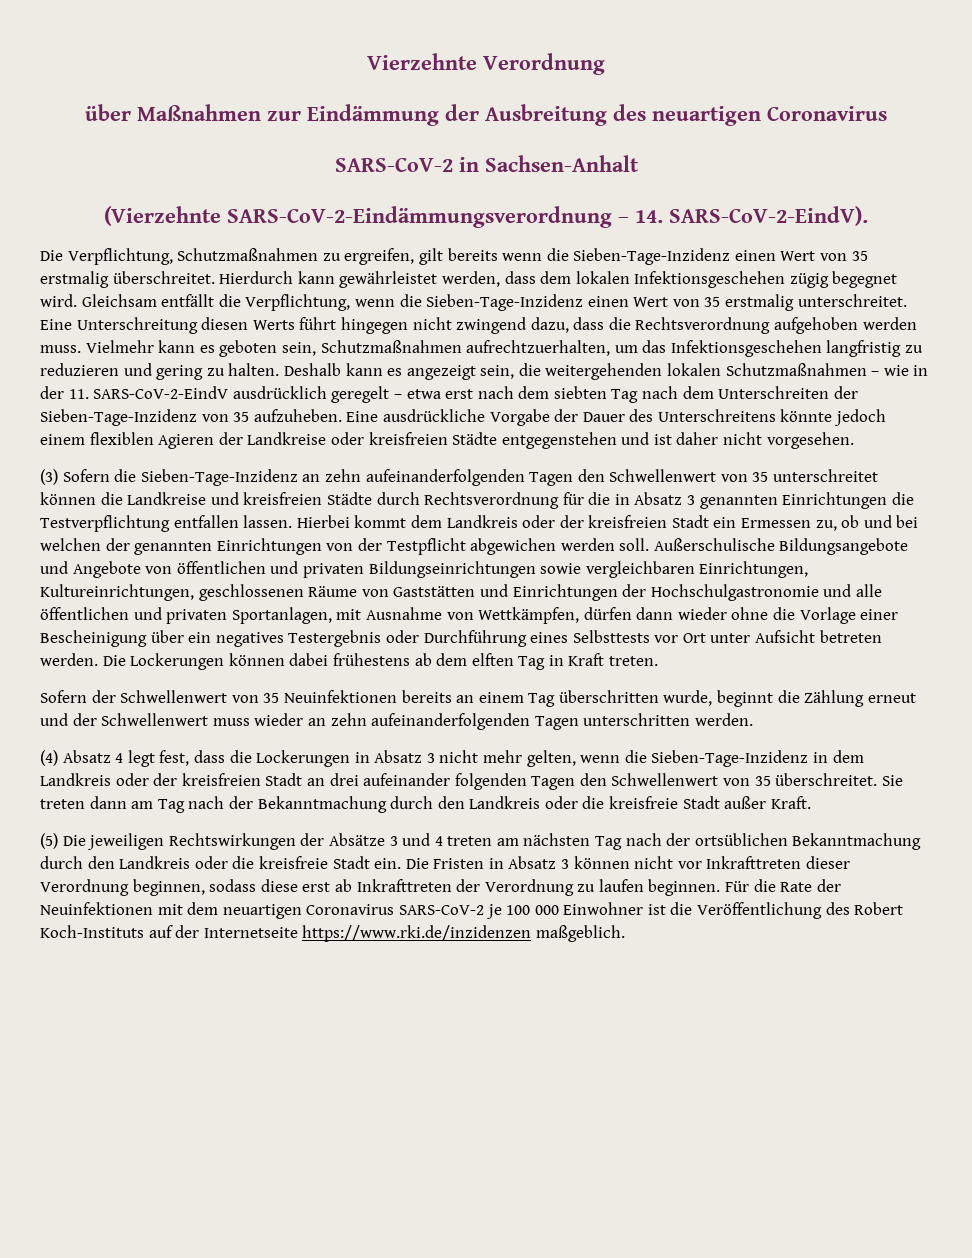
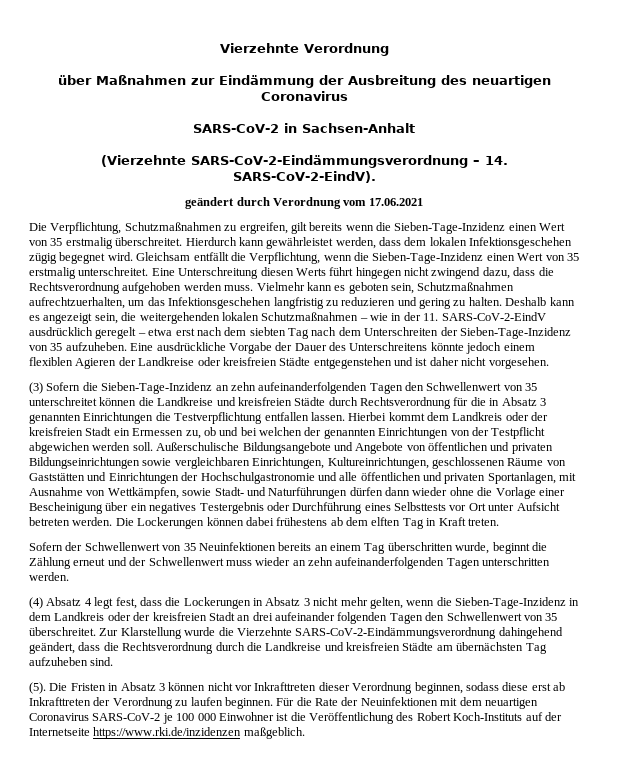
(868, 216) none -> [185,197,423,209] // geändert durch Verordnung vom 17.06.2021
(580, 615) none -> [182,487,348,499] sowie Stadt- und Naturführungen
[881,775,903,786] [40,796,811,813] [40,833,922,850] [40,856,402,869] Sie treten dann am Tag nach der Bekanntmachung durch den Landkreis oder die kreisfreie Stadt außer Kraft. // (5) Die jeweiligen Rechtswirkungen der Absätze 3 und 4 treten am nächsten Tag nach der ortsüblichen Bekanntmachung durch den Landkreis oder die kreisfreie Stadt ein. -> [99,627,563,639] [29,642,547,654] [29,657,114,666] [29,682,46,694] Zur Klarstellung wurde die Vierzehnte SARS-CoV-2-Eindämmungsverordnung dahingehend geändert, dass die Rechtsverordnung durch die Landkreise und kreisfreien Städte am übernächsten Tag aufzuheben sind. // (5).

